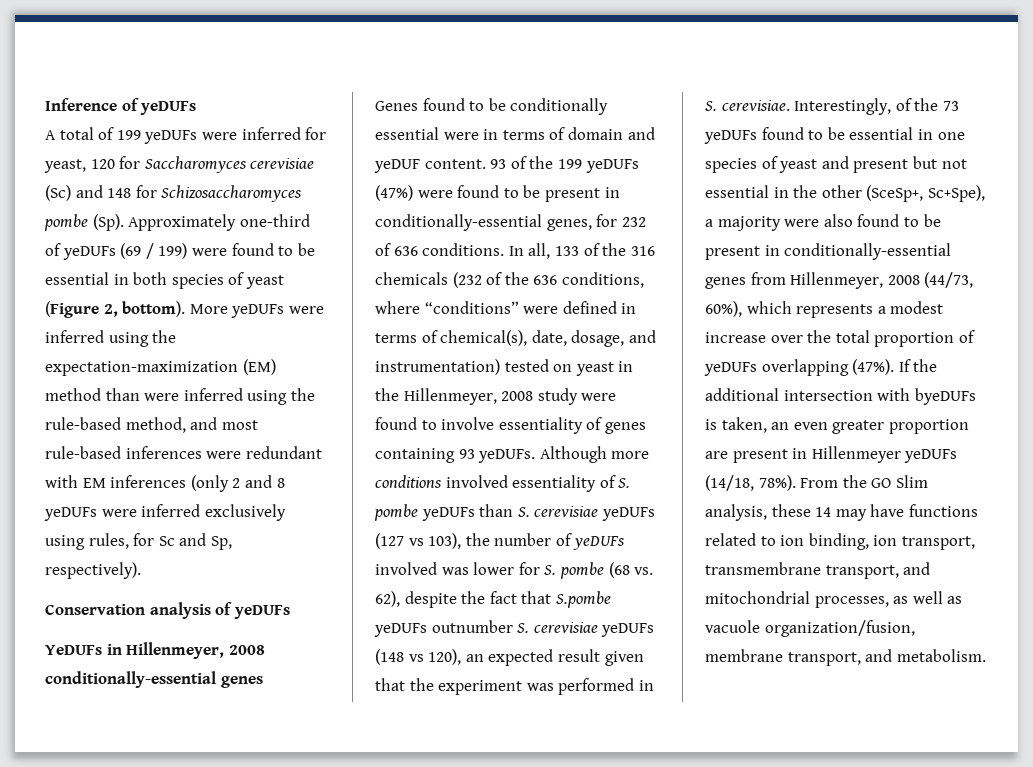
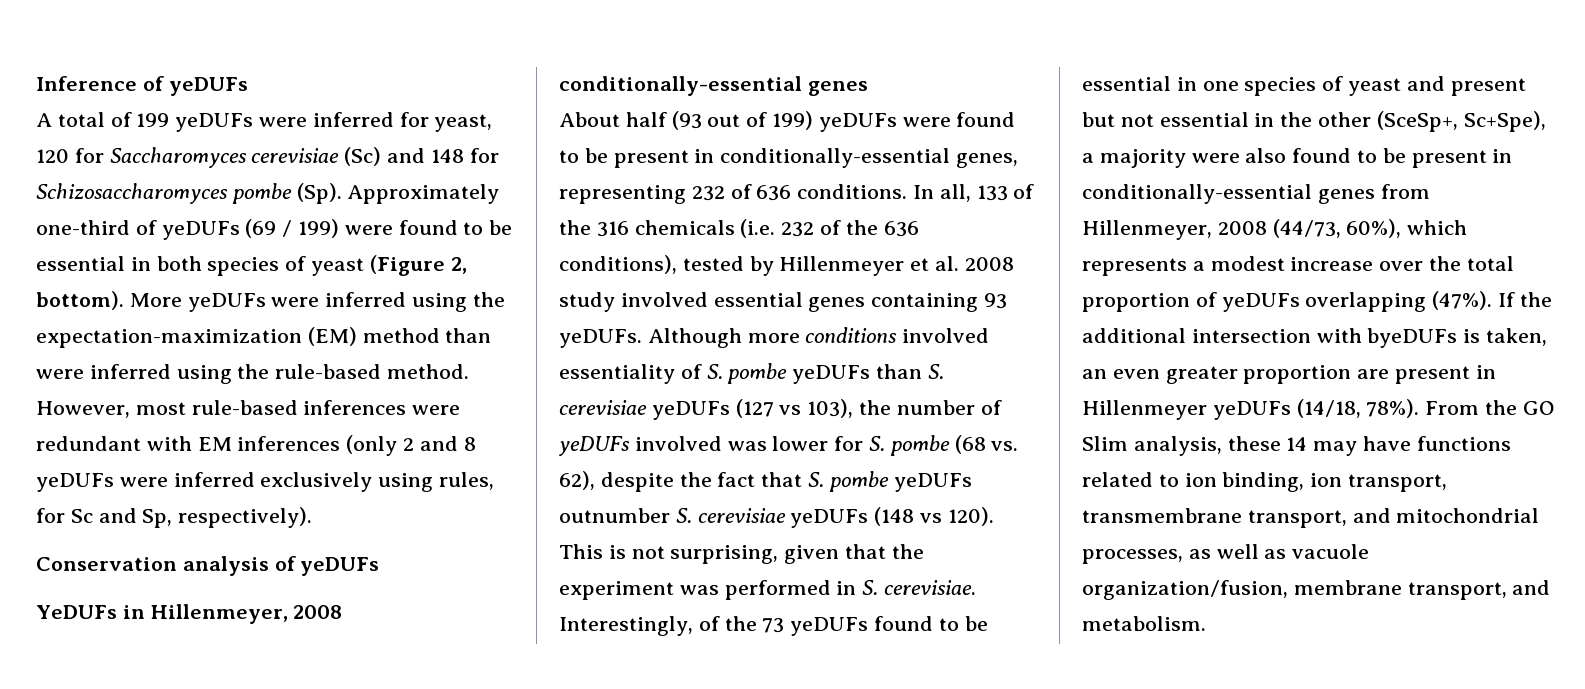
[125,417,218,433] method, and -> [387,364,470,379] [36,401,130,418] method. However,
[375,98,609,115] [375,127,655,140] [374,156,639,173] [375,185,413,201] Genes found to be conditionally essential were in terms of domain and yeDUF content. 93 of the 199 yeDUFs (47%) -> [559,111,897,132] About half (93 out of 199) yeDUFs
[596,214,618,227] for -> [559,185,686,204] representing
[452,272,482,288] (232 -> [740,219,815,238] (i.e. 232
[561,272,644,288] [375,301,637,314] [375,330,656,347] [375,359,634,376] [375,388,617,405] [375,417,603,434] conditions, where “conditions” were defined in terms of chemical(s), date, dosage, and instrumentation) tested on yeast in the Hillenmeyer, 2008 study were found to involve essentiality of -> [559,255,1014,276] [559,292,803,312] conditions), tested by Hillenmeyer et al. 2008 study involved essential
[555,591,611,608] S.pombe -> [808,471,889,492] S. pombe
[428,649,600,666] 120), an expected result -> [947,507,994,526] [559,544,779,564] 120). This is not surprising,

